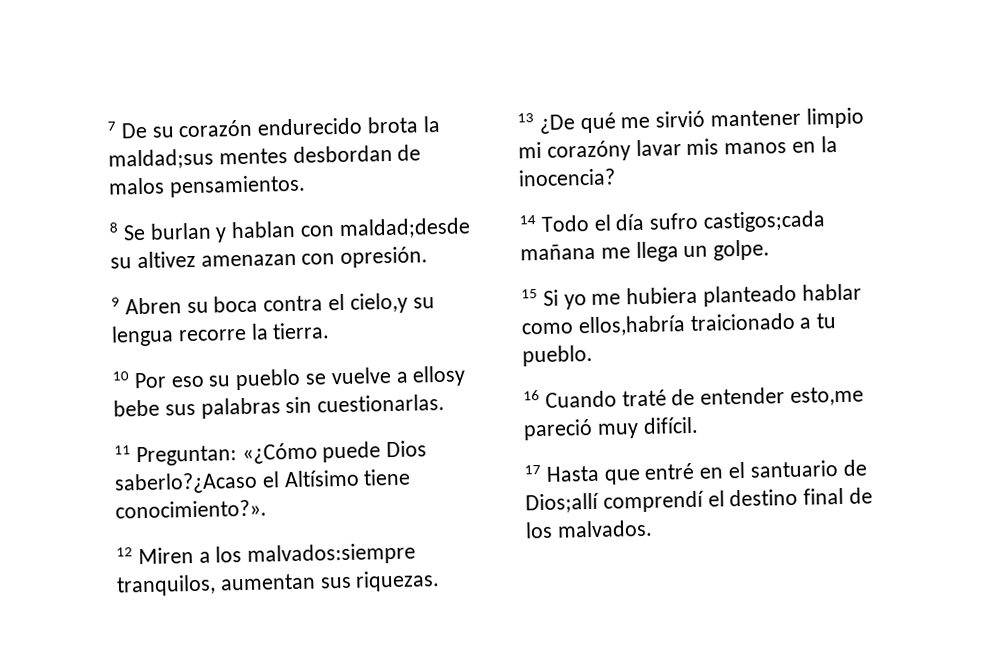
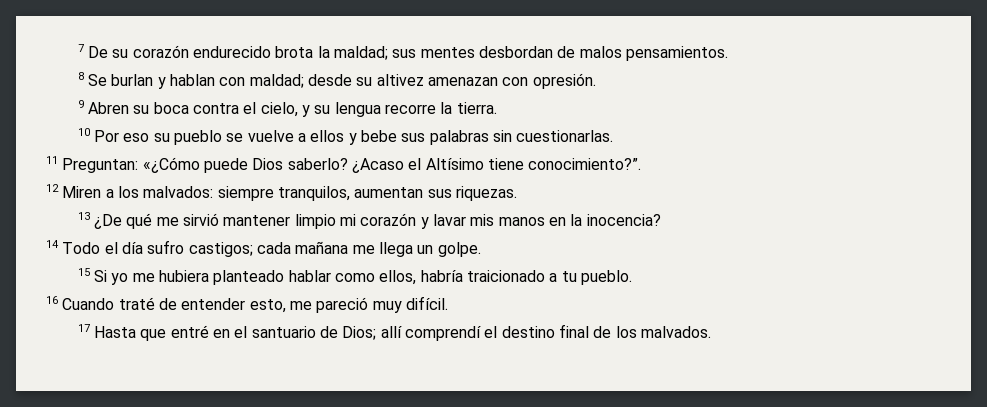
[108,148,214,170] maldad;sus -> [333,46,417,60] maldad; sus
[338,217,471,240] maldad;desde -> [249,74,352,88] maldad; desde
[349,292,408,314] cielo,y -> [260,102,310,117] cielo, y
[412,365,467,387] ellosy -> [310,130,357,145] ellos y
[114,471,258,495] saberlo?¿Acaso -> [287,158,404,173] saberlo? ¿Acaso
[115,499,267,519] conocimiento?». -> [528,158,642,170] conocimiento?”.
[247,542,417,566] malvados:siempre -> [143,186,274,201] malvados: siempre
[546,140,631,162] corazóny -> [360,213,429,229] corazón y
[703,210,827,233] castigos;cada -> [188,242,291,257] castigos; cada
[577,315,686,337] ellos,habría -> [379,270,463,285] ellos, habría
[790,386,865,407] esto,me -> [249,299,312,313] esto, me
[525,492,599,514] Dios;allí -> [342,326,402,340] Dios; allí

